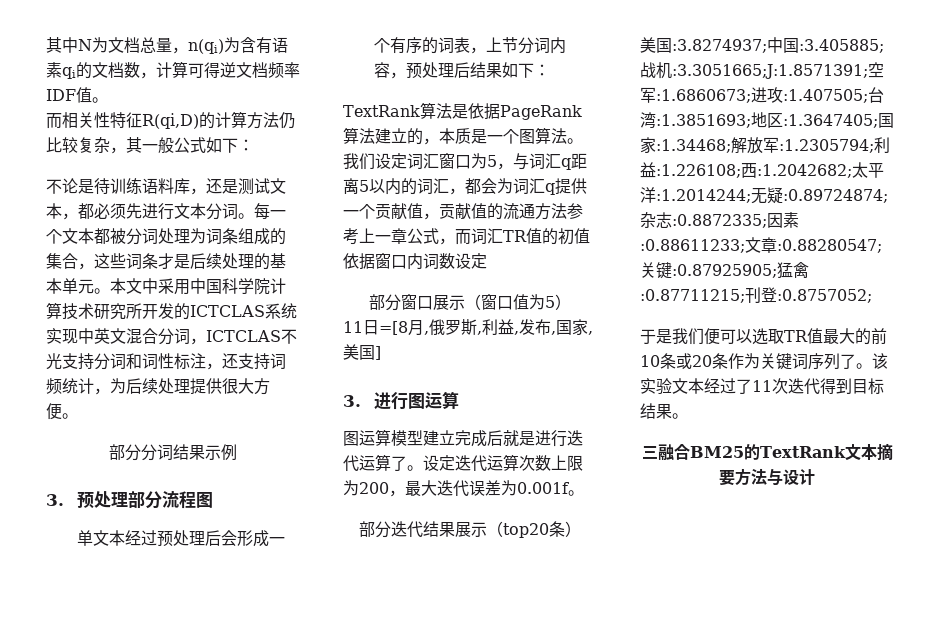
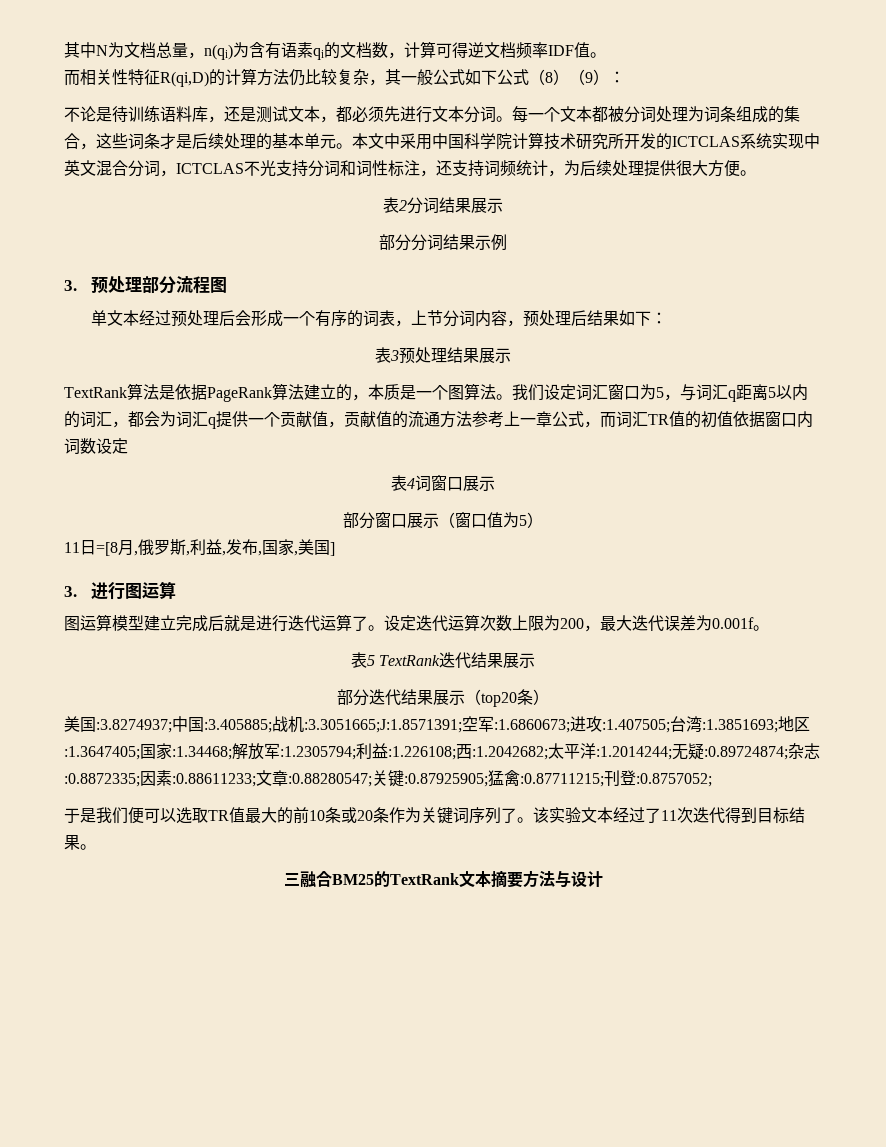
(238, 145) none -> [497,69,609,85] 公式（8）（9）
(78, 416) none -> [383,197,503,214] // 表2分词结果展示
(550, 70) none -> [375,347,511,364] // 表3预处理结果展示
(487, 261) none -> [391,475,495,491] // 表4词窗口展示
(584, 493) none -> [350,652,536,669] // 表5 TextRank迭代结果展示

